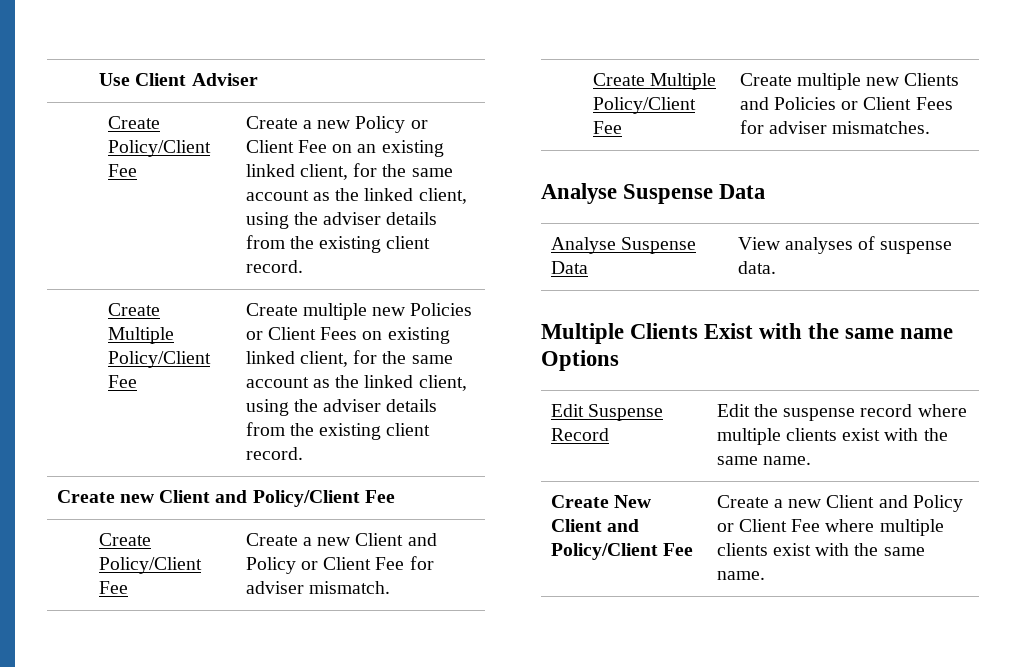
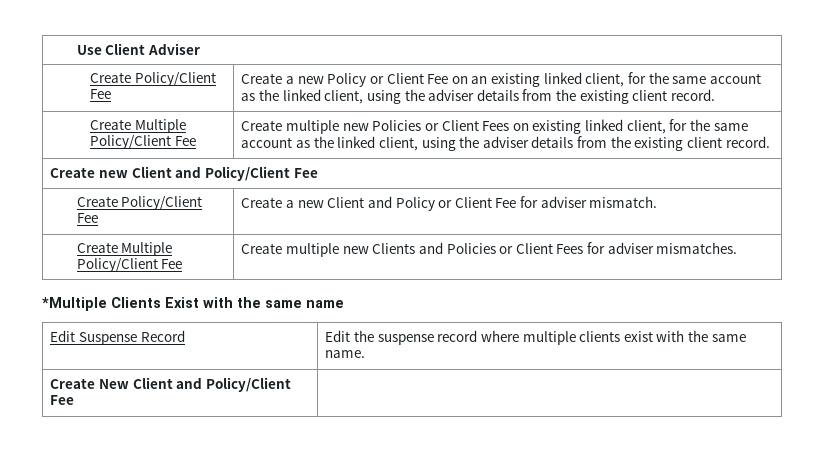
[541,183,766,204] [550,237,696,254] [550,261,588,274] [737,236,953,254] [737,261,776,274] [541,323,624,344] Analyse Suspense Data // Analyse Suspense Data | View analyses of suspense data. // Multiple -> [42,297,107,311] *Multiple
[541,350,619,371] Options -> (344, 304) none
[716,495,964,512] [716,519,944,536] [716,543,925,556] [716,571,765,580] Create a new Client and Policy or Client Fee where multiple clients exist with the same name. -> (75, 400) none

